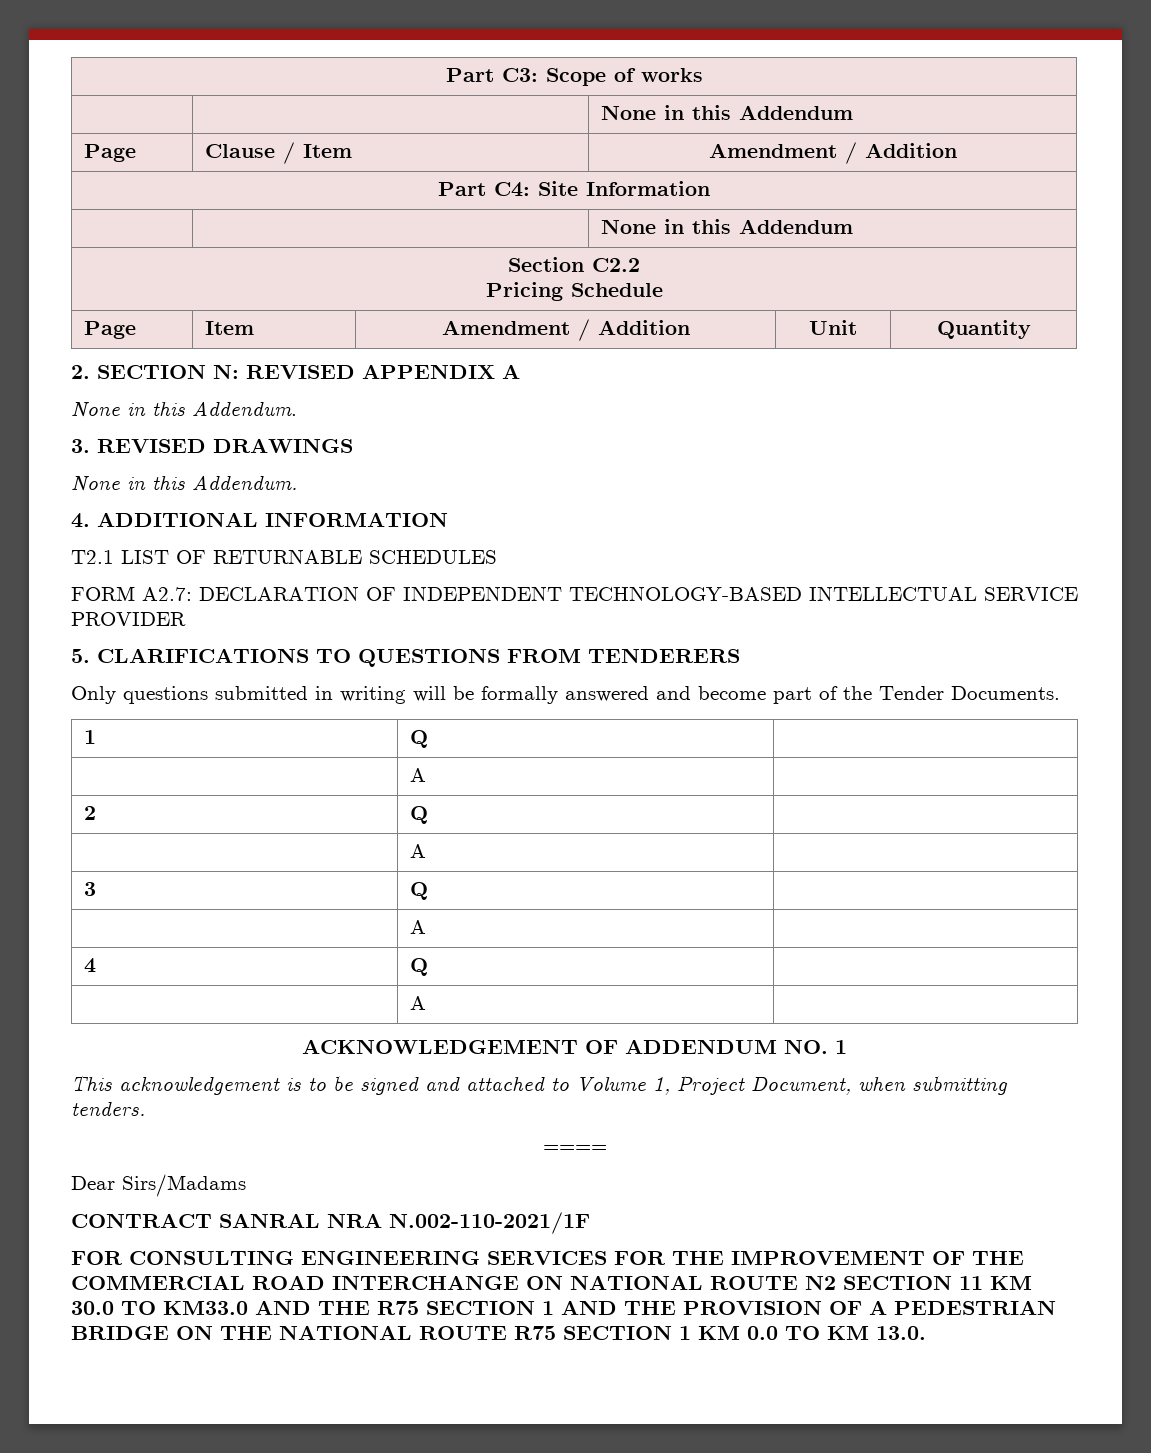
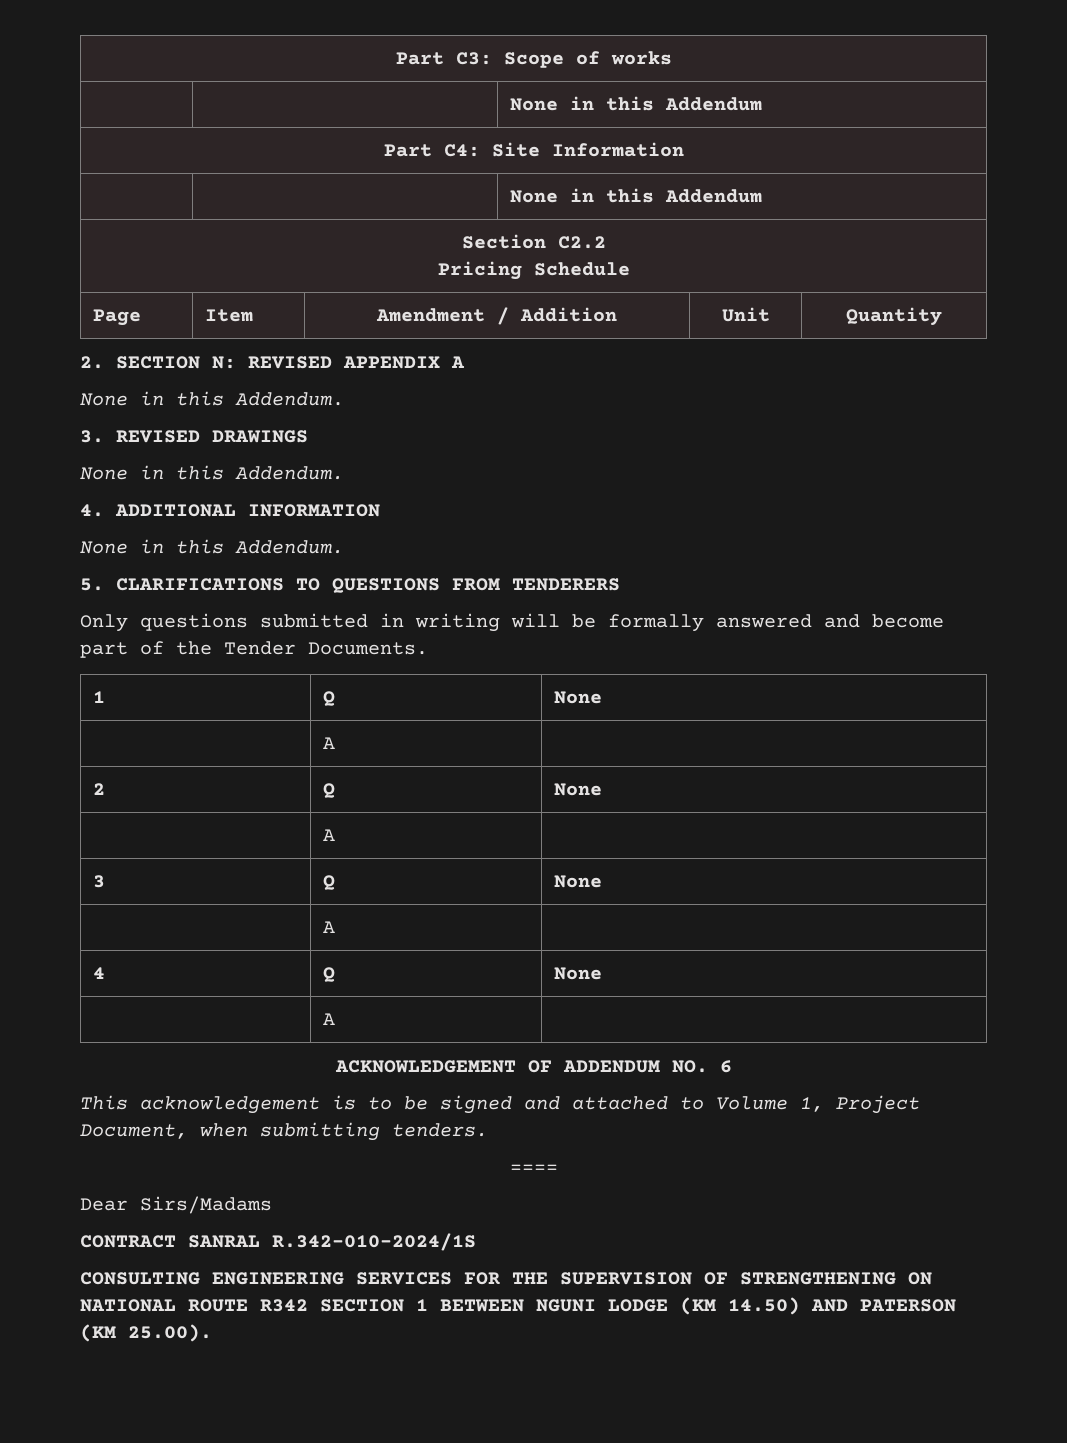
[84,144,137,162] [205,142,353,164] [708,142,957,164] // Page | Clause / Item | Amendment / Addition -> (762, 104) none
[71,549,497,564] [71,586,1078,601] [71,612,186,626] T2.1 LIST OF RETURNABLE SCHEDULES // FORM A2.7: DECLARATION OF INDEPENDENT TECHNOLOGY-BASED INTELLECTUAL SERVICE PROVIDER -> [80,539,344,554] None in this Addendum.
(429, 739) | -> [553,691,602,704] | None
(429, 815) | -> [553,783,602,796] | None
(429, 891) | -> [553,875,602,888] | None
(429, 967) | -> [553,967,602,980] | None
[835,1040,847,1054] 1 -> [719,1060,732,1073] 6
[327,1212,590,1234] [71,1251,123,1265] NRA N.002-110-2021/1F // FOR -> [272,1233,476,1251] R.342-010-2024/1S //
[731,1250,1024,1265] [71,1275,1032,1290] [71,1300,1056,1315] [71,1325,926,1340] IMPROVEMENT OF THE COMMERCIAL ROAD INTERCHANGE ON NATIONAL ROUTE N2 SECTION 11 KM 30.0 TO KM33.0 AND THE R75 SECTION 1 AND THE PROVISION OF A PEDESTRIAN BRIDGE ON THE NATIONAL ROUTE R75 SECTION 1 KM 0.0 TO KM 13.0. -> [560,1272,932,1285] [80,1297,956,1315] [80,1324,212,1342] SUPERVISION OF STRENGTHENING ON NATIONAL ROUTE R342 SECTION 1 BETWEEN NGUNI LODGE (KM 14.50) AND PATERSON (KM 25.00).

